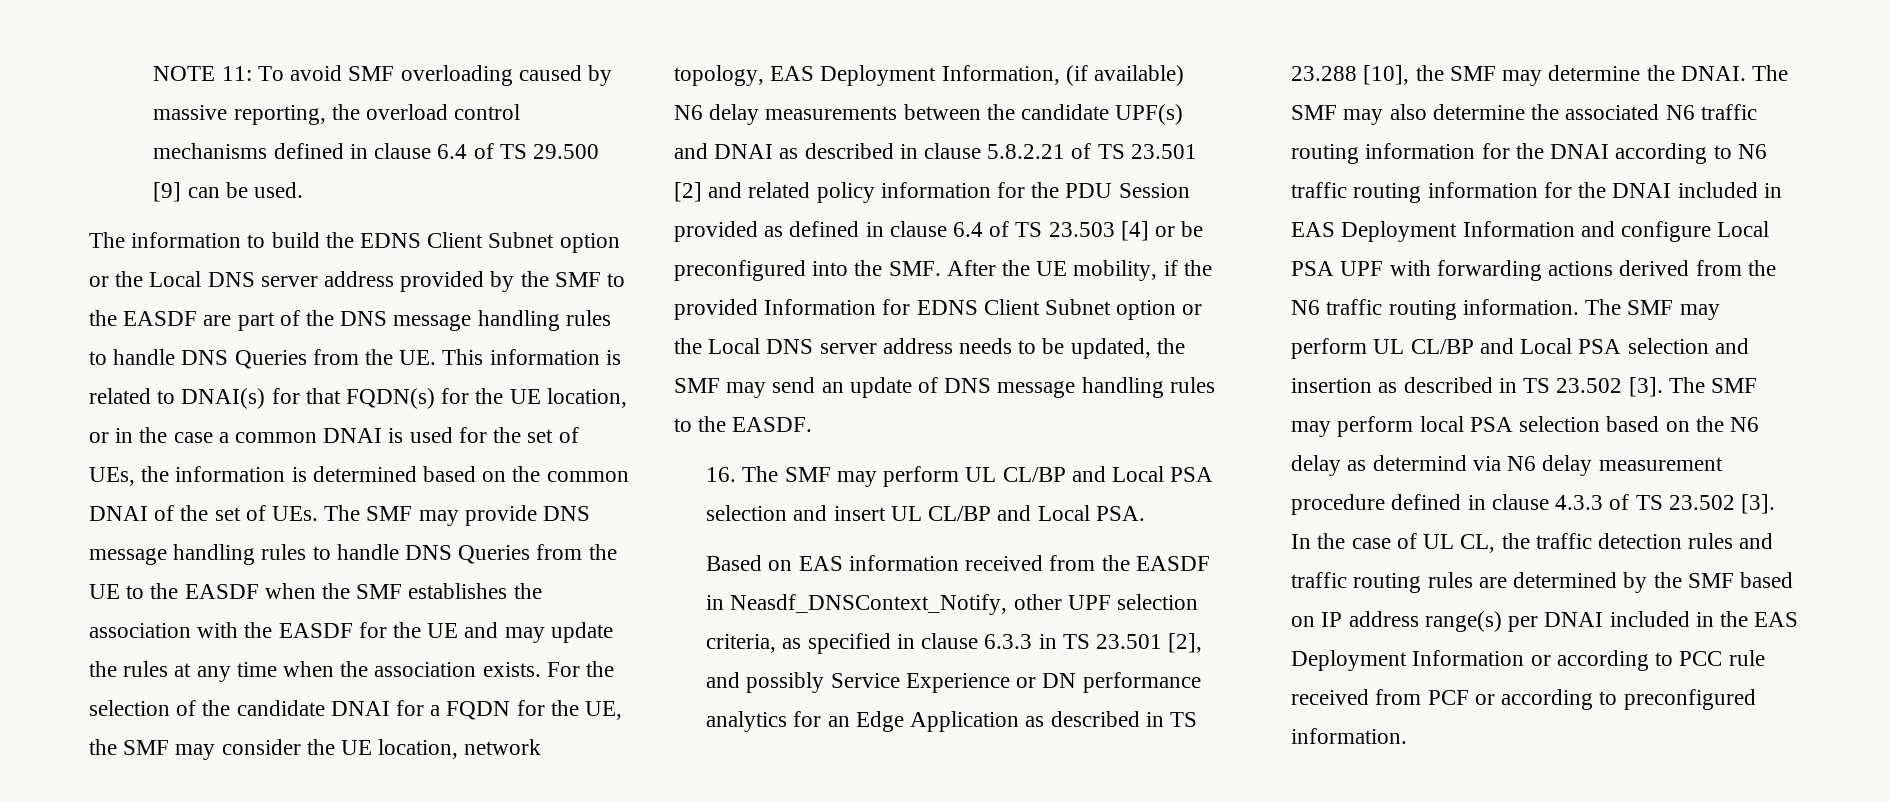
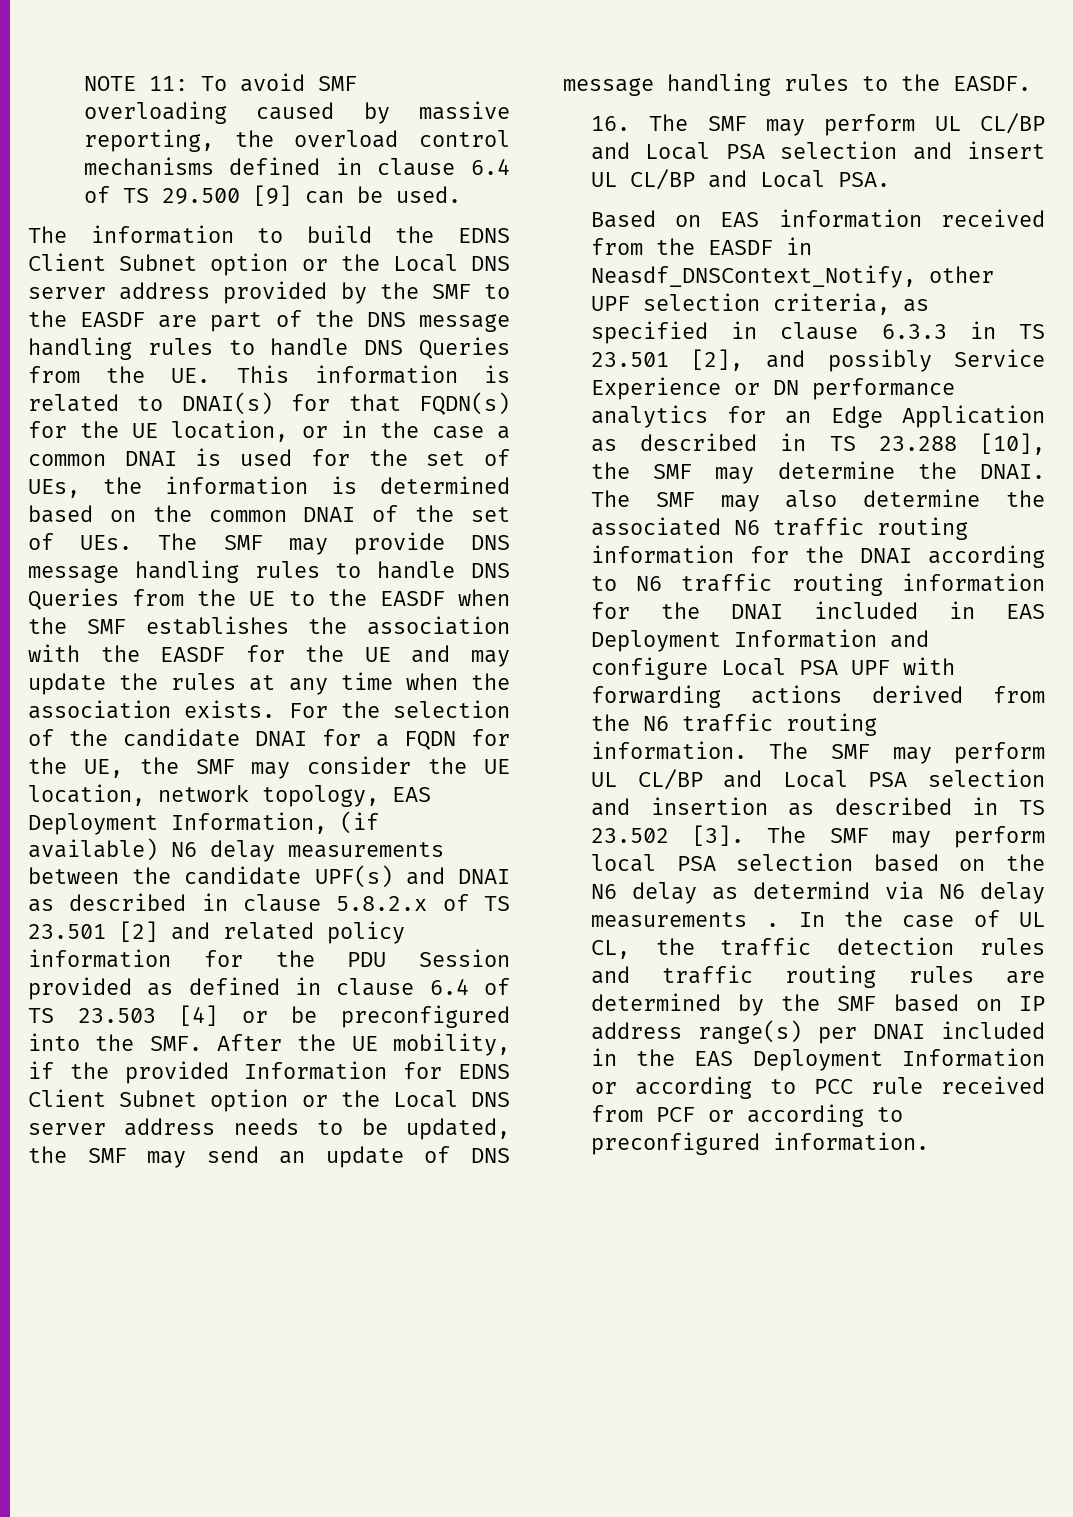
[987,144,1066,159] 5.8.2.21 -> [336,896,428,911] 5.8.2.x
[1598,457,1723,471] [1291,494,1775,515] measurement procedure defined in clause 4.3.3 of TS 23.502 [3]. -> [590,912,780,928] measurements .

